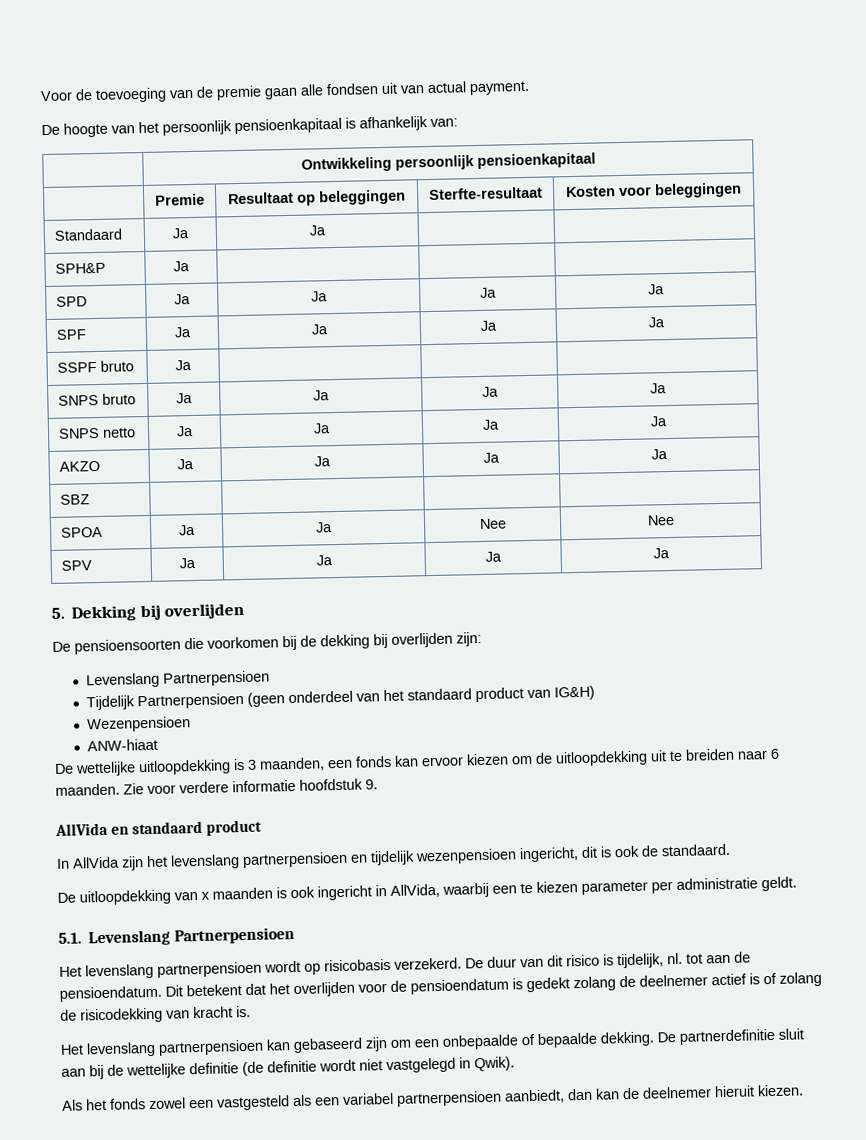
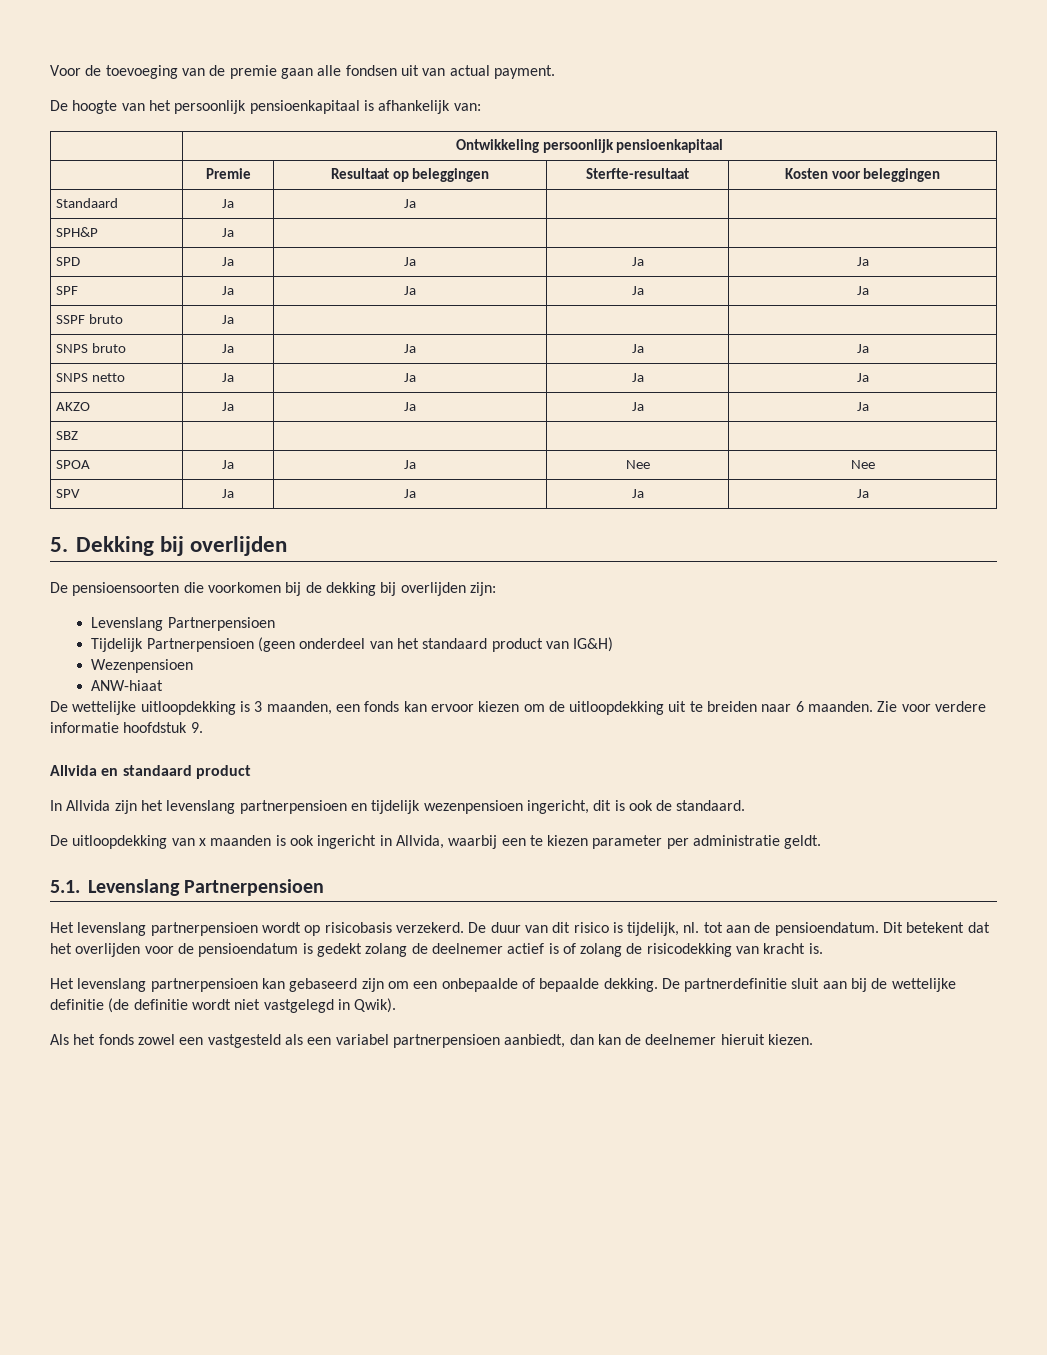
[55,822,108,836] AllVida -> [50,765,97,776] Allvida
[72,856,120,869] AllVida -> [66,800,111,811] Allvida
[390,883,440,898] AllVida, -> [395,835,444,849] Allvida,

